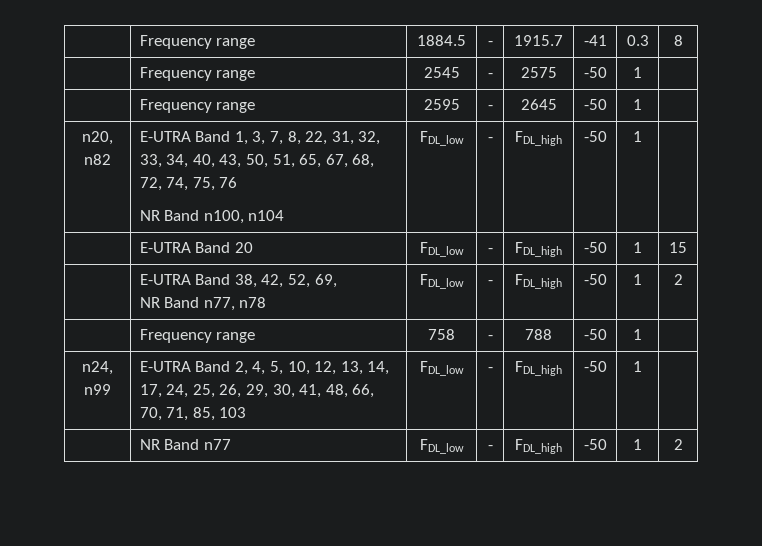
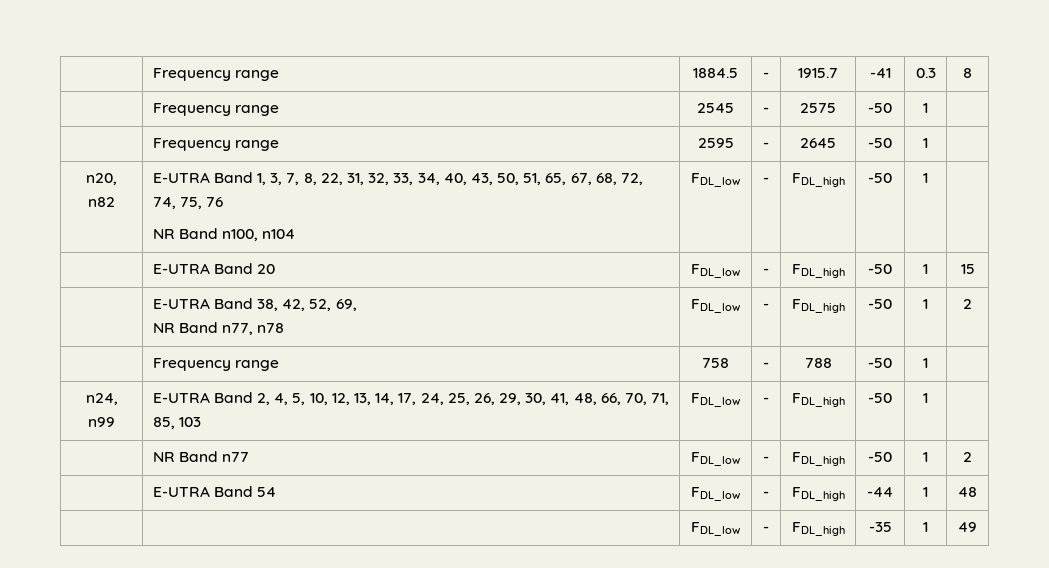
(683, 444) none -> [152,486,277,497] [691,487,741,501] [763,491,769,497] [791,487,845,501] [867,487,893,497] [923,487,928,497] [958,487,977,497] [691,522,741,536] [763,526,769,532] [791,522,845,536] [868,522,892,532] [923,522,928,532] [958,522,977,532] // | E-UTRA Band 54 | FDL_low | - | FDL_high | -44 | 1 | 48 // | | FDL_low | - | FDL_high | -35 | 1 | 49

